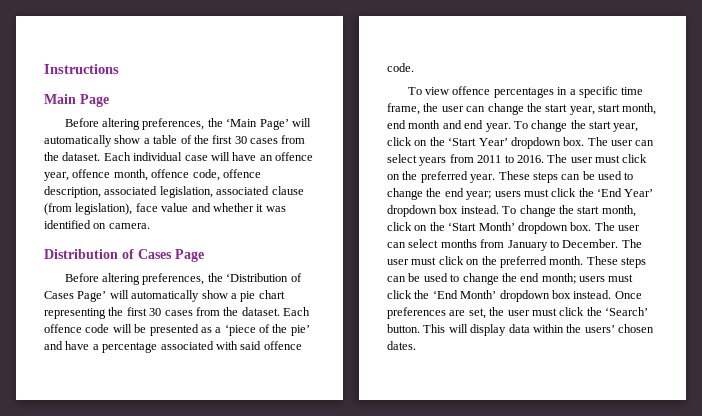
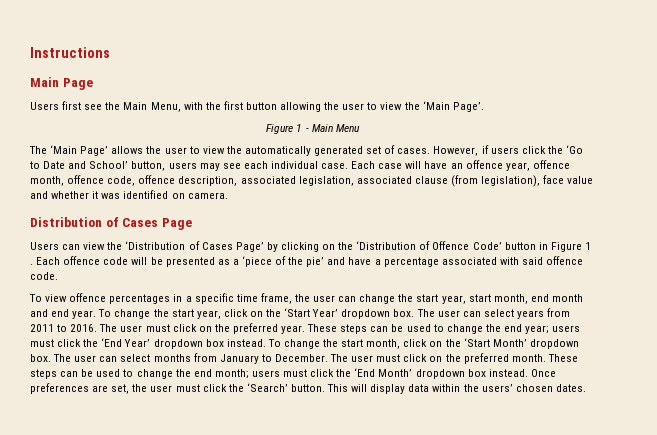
[64,118,311,130] [44,135,306,147] [44,152,183,161] Before altering preferences, the ‘Main Page’ will automatically show a table of the first 30 cases from the dataset. Each individual -> [30,101,484,112] [266,124,360,134] [29,145,583,156] [30,161,376,171] Users first see the Main Menu, with the first button allowing the user to view the ‘Main Page’. // Figure 1 - Main Menu // The ‘Main Page’ allows the user to view the automatically generated set of cases. However, if users click the ‘Go to Date and School’ button, users may see each individual case. Each
[64,273,205,285] Before altering preferences, -> [30,242,106,250] Users can view
[109,290,285,302] [44,307,280,319] will automatically show a pie chart representing the first 30 cases from the dataset. -> [266,241,591,252] [30,264,33,265] by clicking on the ‘Distribution of Offence Code’ button in Figure 1 .

